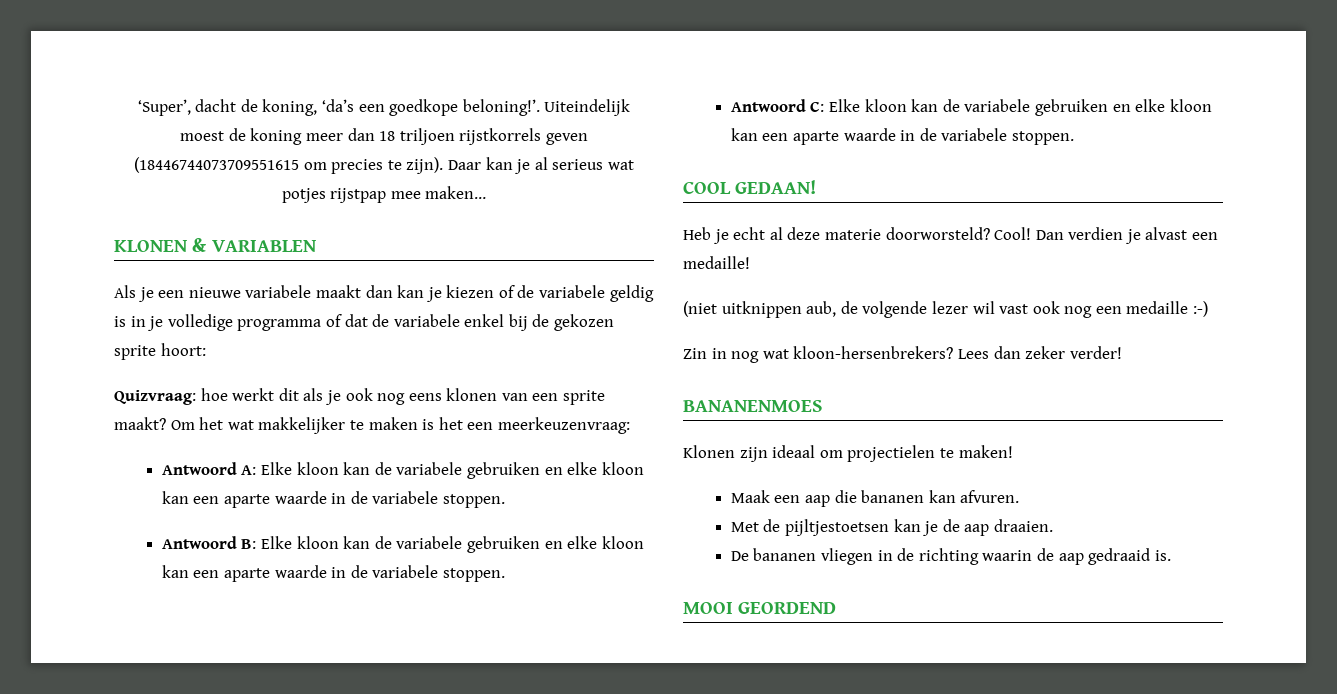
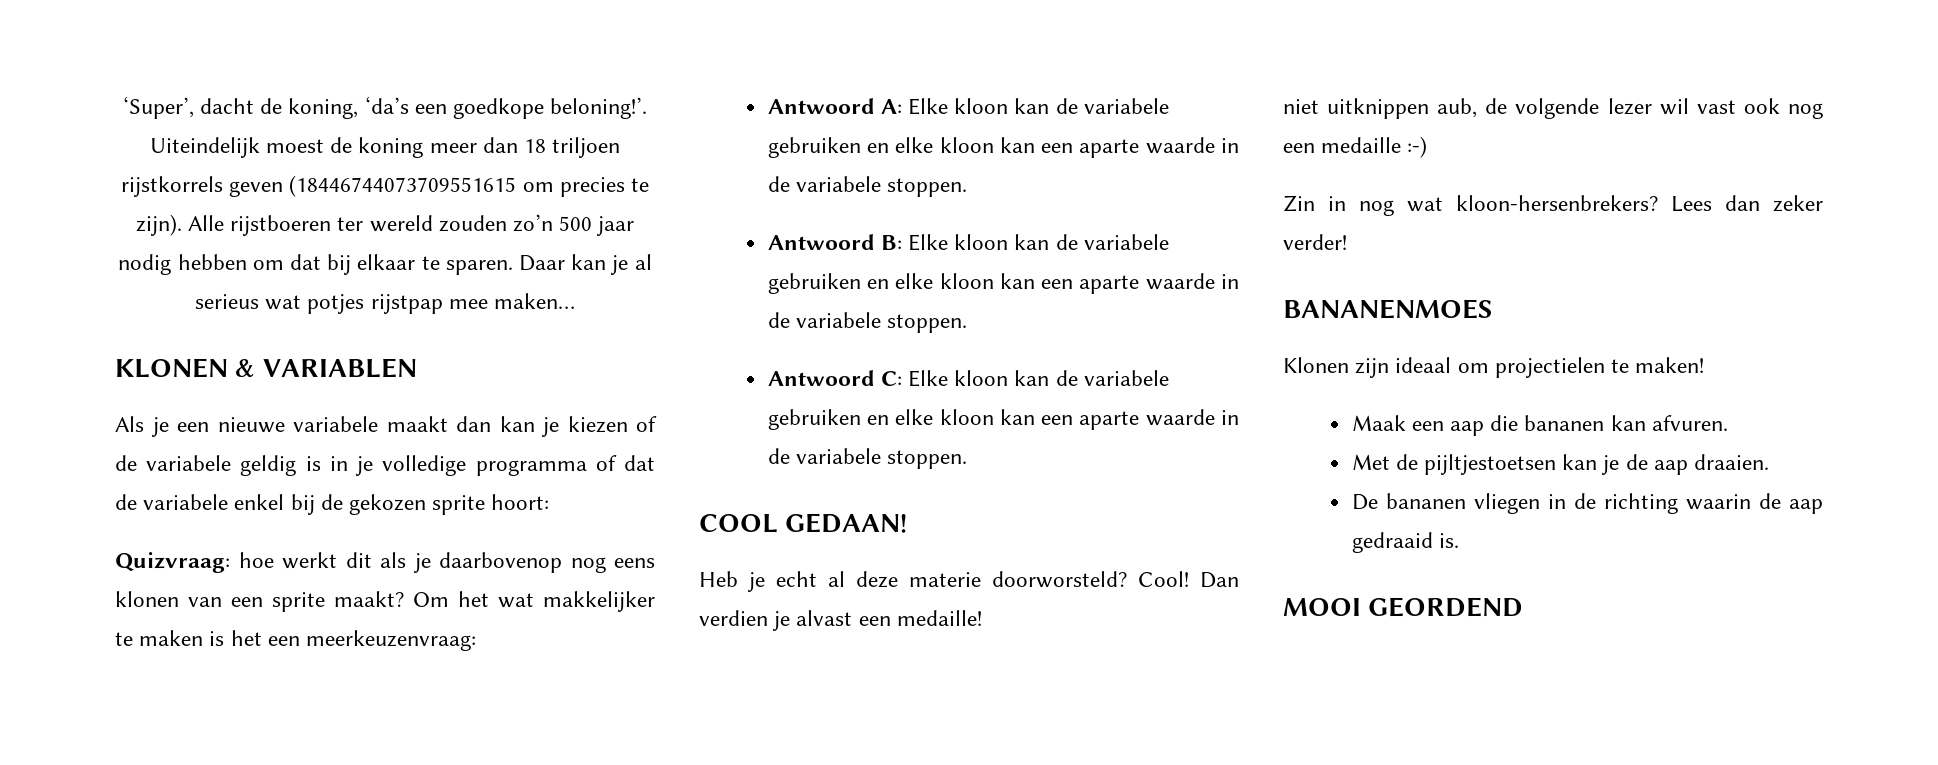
(444, 165) none -> [187,214,635,236] [118,254,513,275] Alle rijstboeren ter wereld zouden zo’n 500 jaar nodig hebben om dat bij elkaar te sparen.
[345,388,373,401] ook -> [439,552,562,573] daarbovenop
[683,301,717,317] (niet -> [1283,99,1319,114] niet

